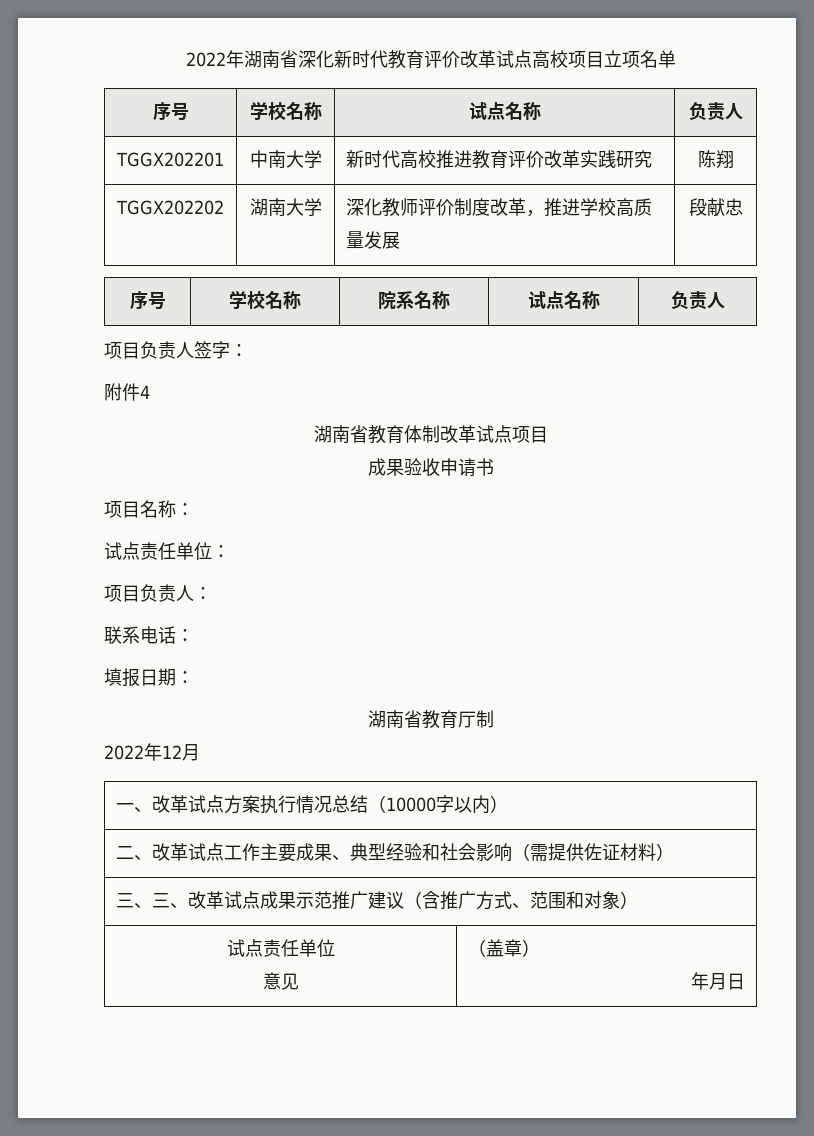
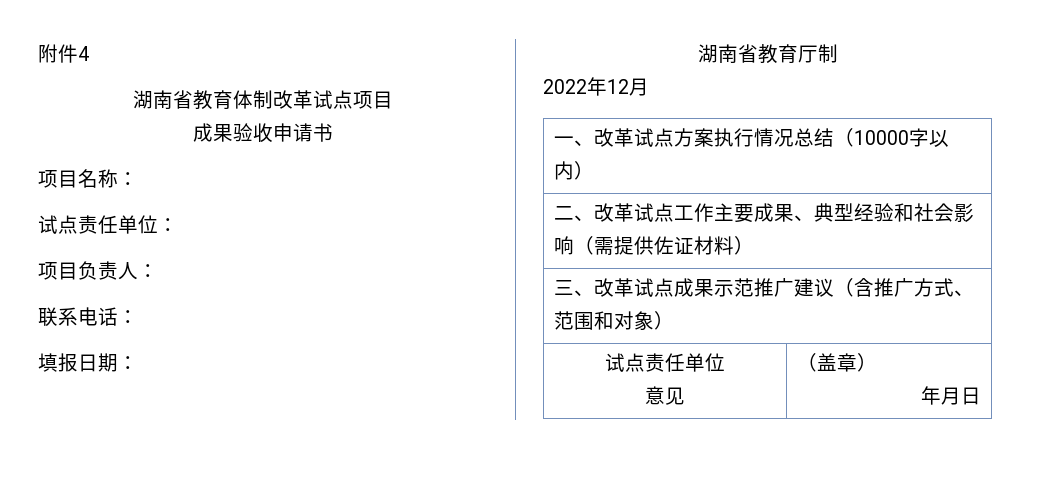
[185,50,676,69] [152,102,189,121] [249,101,322,121] [468,102,541,121] [688,102,743,121] [116,152,224,167] [249,150,322,168] [346,150,653,169] [697,150,734,169] [116,200,224,215] [249,198,322,216] [346,198,653,217] [346,231,401,249] [688,198,743,217] [129,291,166,310] [229,290,301,310] [378,291,450,310] [527,291,600,310] [670,291,725,310] [104,341,248,359] 2022年湖南省深化新时代教育评价改革试点高校项目立项名单 // 序号 | 学校名称 | 试点名称 | 负责人 // TGGX202201 | 中南大学 | 新时代高校推进教育评价改革实践研究 | 陈翔 // TGGX202202 | 湖南大学 | 深化教师评价制度改革，推进学校高质量发展 | 段献忠 // 序号 | 学校名称 | 院系名称 | 试点名称 | 负责人 // 项目负责人签字： // -> (38, 53) none
[152,893,189,909] 三、 -> (594, 293) none

